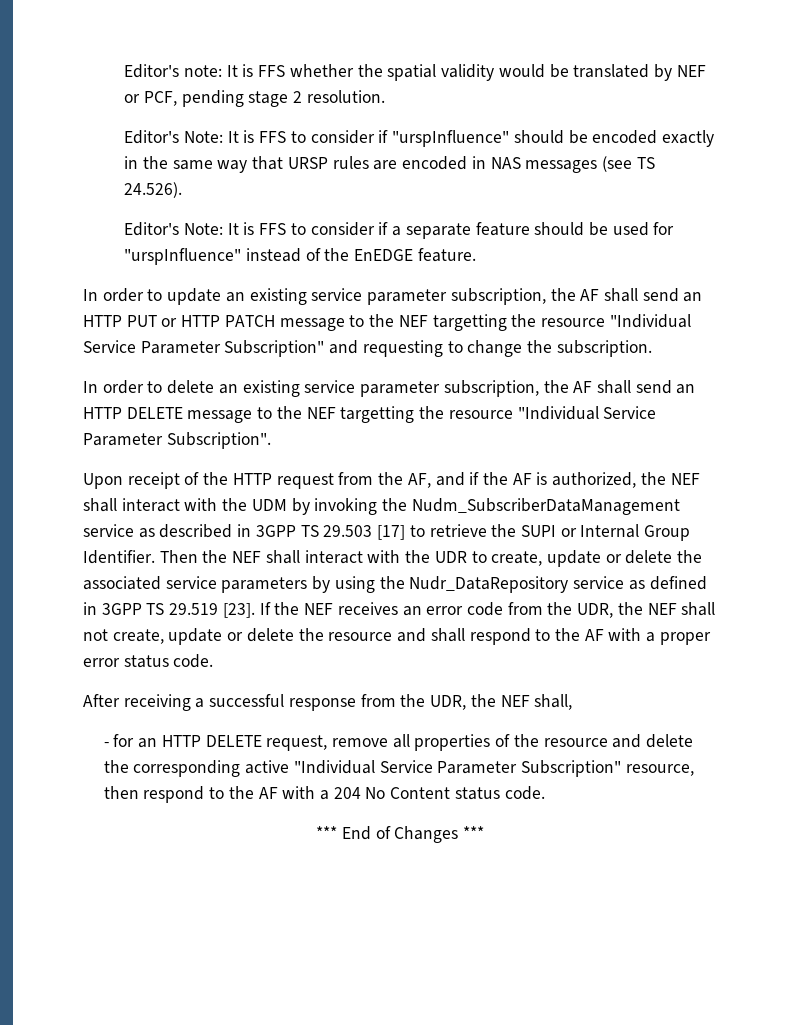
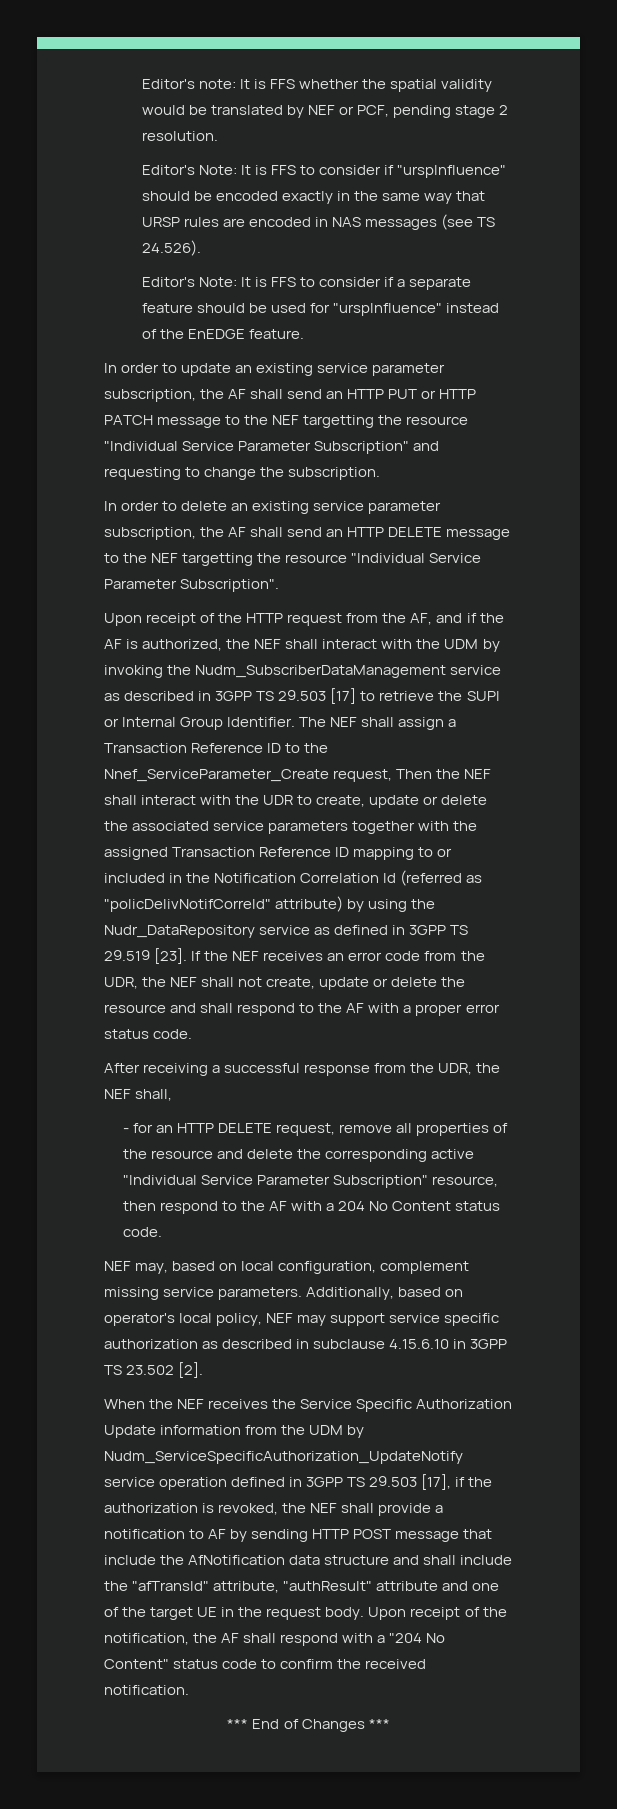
(155, 557) none -> [299,717,457,730] [104,743,329,753] [104,769,393,782] The NEF shall assign a Transaction Reference ID to the Nnef_ServiceParameter_Create request,
(308, 585) none -> [352,821,478,834] [104,847,453,860] [104,870,483,886] [104,896,344,912] together with the assigned Transaction Reference ID mapping to or included in the Notification Correlation Id (referred as "policDelivNotifCorreId" attribute)
(545, 793) none -> [104,1261,470,1274] [104,1287,464,1300] [104,1313,500,1326] [104,1339,508,1349] [104,1362,204,1378] [104,1399,513,1412] [104,1425,365,1438] [104,1451,463,1464] [104,1474,493,1490] [104,1503,444,1516] [104,1529,493,1542] [104,1555,513,1565] [104,1581,500,1593] [104,1607,507,1620] [104,1633,446,1646] [104,1659,427,1669] [104,1685,189,1695] // NEF may, based on local configuration, complement missing service parameters. Additionally, based on operator's local policy, NEF may support service specific authorization as described in subclause 4.15.6.10 in 3GPP TS 23.502 [2]. // When the NEF receives the Service Specific Authorization Update information from the UDM by Nudm_ServiceSpecificAuthorization_UpdateNotify service operation defined in 3GPP TS 29.503 [17], if the authorization is revoked, the NEF shall provide a notification to AF by sending HTTP POST message that include the AfNotification data structure and shall include the "afTransId" attribute, "authResult" attribute and one of the target UE in the request body. Upon receipt of the notification, the AF shall respond with a "204 No Content" status code to confirm the received notification.

